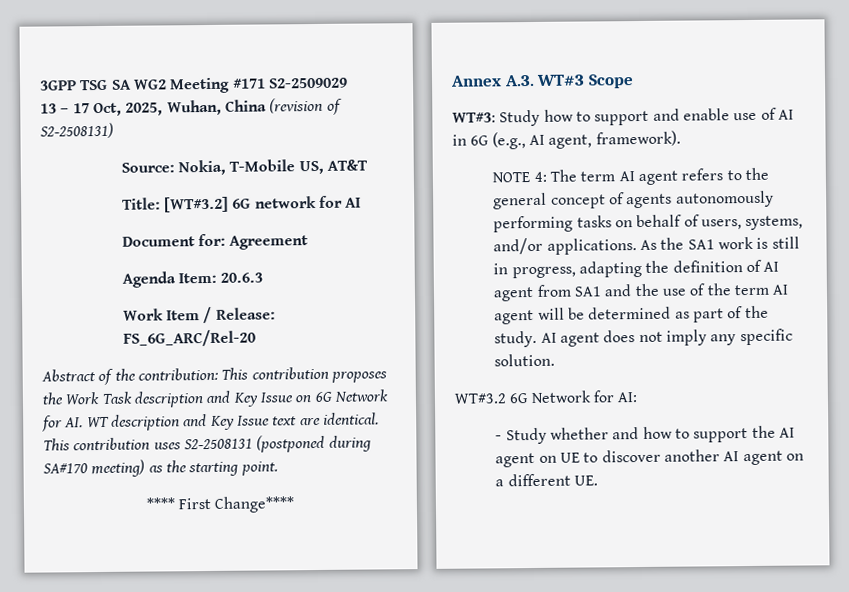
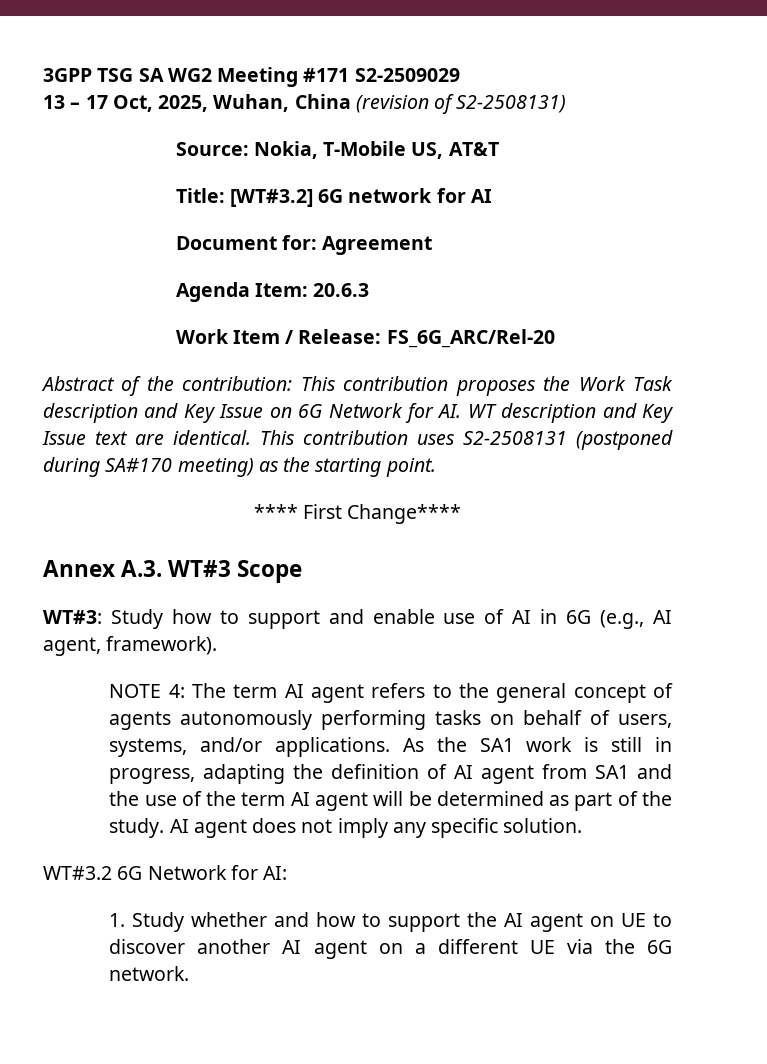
[495,435,503,441] - -> [109,913,126,927] 1.
[574,475,599,486] UE. -> [529,939,673,954] [109,966,190,981] UE via the 6G network.

